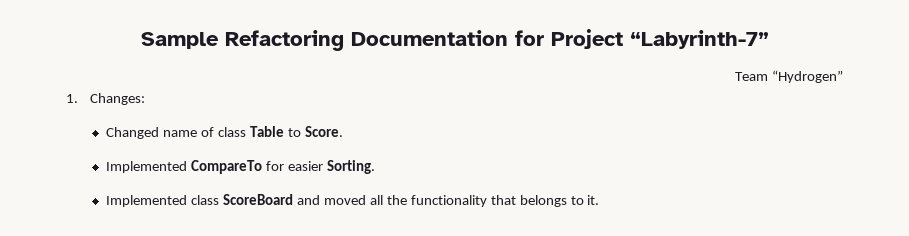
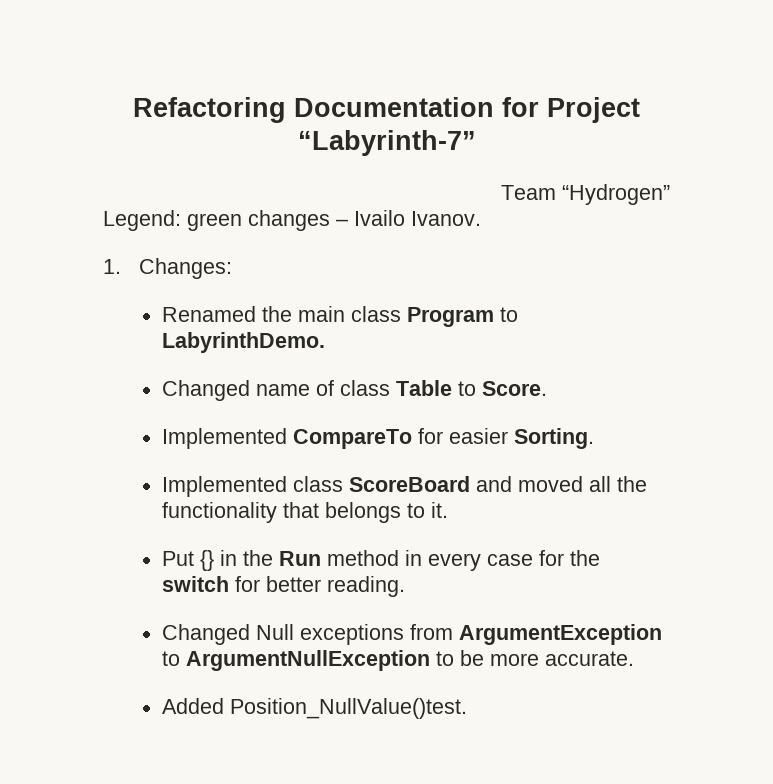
[140,32,219,49] Sample -> (133, 110) none
[66,93,146,105] 1. Changes: -> [103,210,481,231] [103,258,232,279] [162,306,519,327] [162,332,326,353] Legend: green changes – Ivailo Ivanov. // 1. Changes: // Renamed the main class Program to LabyrinthDemo.
(600, 200) none -> [162,550,601,571] [162,576,406,597] [162,624,663,645] [162,650,635,671] [162,698,468,719] // Put {} in the Run method in every case for the switch for better reading. // Changed Null exceptions from ArgumentException to ArgumentNullException to be more accurate. // Added Position_NullValue()test.

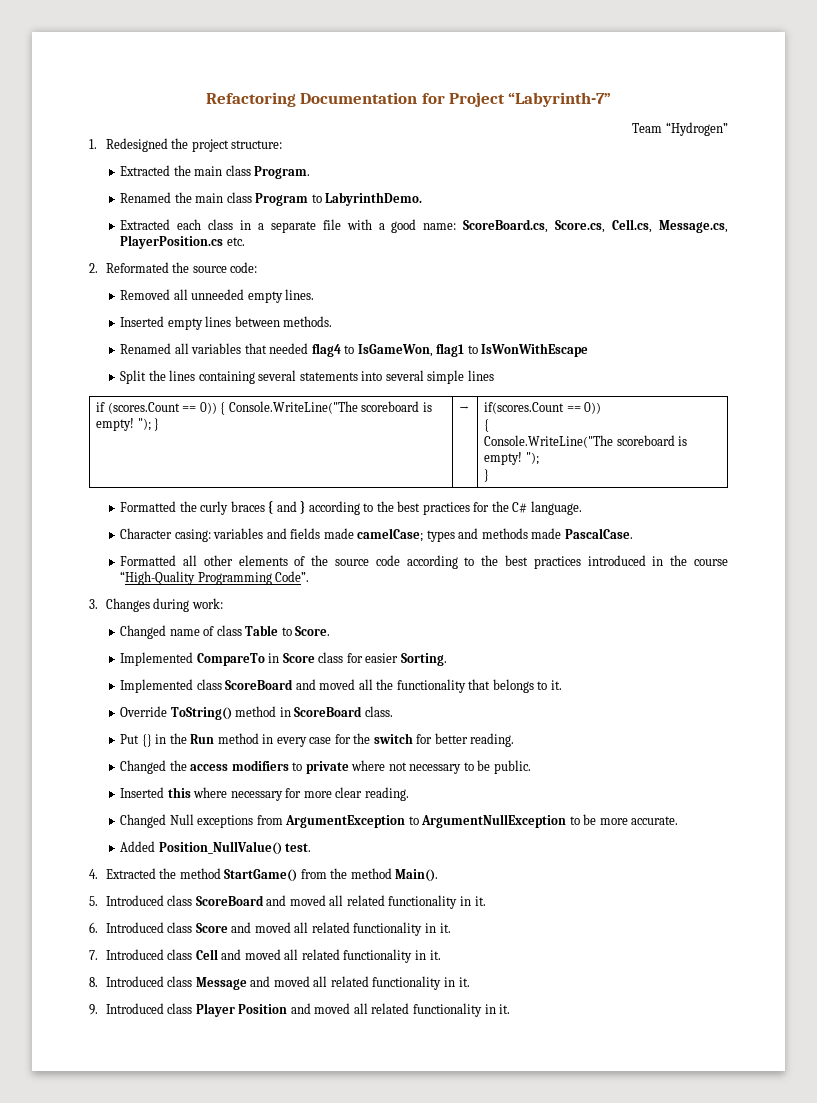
[103,210,481,231] [103,258,232,279] Legend: green changes – Ivailo Ivanov. // 1. Changes: -> [89,138,283,152] [120,165,311,179] 1. Redesigned the project structure: // Extracted the main class Program.
(326, 342) none -> [120,219,728,233] [120,235,245,249] [89,262,258,273] [120,289,315,303] [120,316,333,330] [120,343,589,357] [120,370,494,384] [96,401,432,415] [96,418,160,431] [459,406,470,412] [484,402,602,414] [484,419,490,432] [484,435,688,448] [484,452,539,465] [484,469,490,482] [120,500,582,515] [120,528,633,542] [120,555,728,569] [120,571,310,585] [89,598,223,612] // Extracted each class in a separate file with a good name: ScoreBoard.cs, Score.cs, Cell.cs, Message.cs, PlayerPosition.cs etc. // 2. Reformated the source code: // Removed all unneeded empty lines. // Inserted empty lines between methods. // Renamed all variables that needed flag4 to IsGameWon, flag1 to IsWonWithEscape // Split the lines containing several statements into several simple lines // if (scores.Count == 0)) { Console.WriteLine("The scoreboard is empty! "); } | → | if(scores.Count == 0)) // { // Console.WriteLine("The scoreboard is empty! "); // } // Formatted the curly braces { and } according to the best practices for the C# language. // Character casing: variables and fields made camelCase; types and methods made PascalCase. // Formatted all other elements of the source code according to the best practices introduced in the course “High-Quality Programming Code”. // 3. Changes during work:
(413, 439) none -> [268,652,344,663] in Score class
(449, 510) none -> [120,706,393,720] // Override ToString() method in ScoreBoard class.
(406, 586) none -> [120,760,531,774] [120,787,409,801] // Changed the access modifiers to private where not necessary to be public. // Inserted this where necessary for more clear reading.
[230,698,468,719] Position_NullValue()test. -> [158,841,312,855] [89,868,439,882] [89,895,486,909] [89,922,451,936] [89,949,441,963] [89,976,470,990] [89,1003,511,1017] Position_NullValue() test. // 4. Extracted the method StartGame() from the method Main(). // 5. Introduced class ScoreBoard and moved all related functionality in it. // 6. Introduced class Score and moved all related functionality in it. // 7. Introduced class Cell and moved all related functionality in it. // 8. Introduced class Message and moved all related functionality in it. // 9. Introduced class Player Position and moved all related functionality in it.

